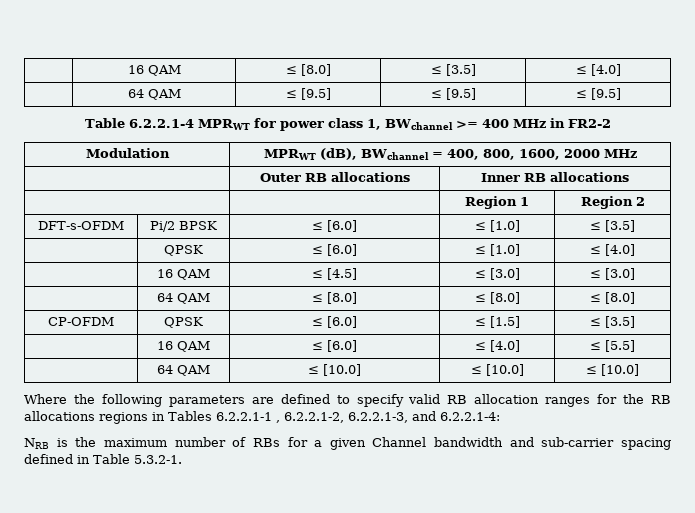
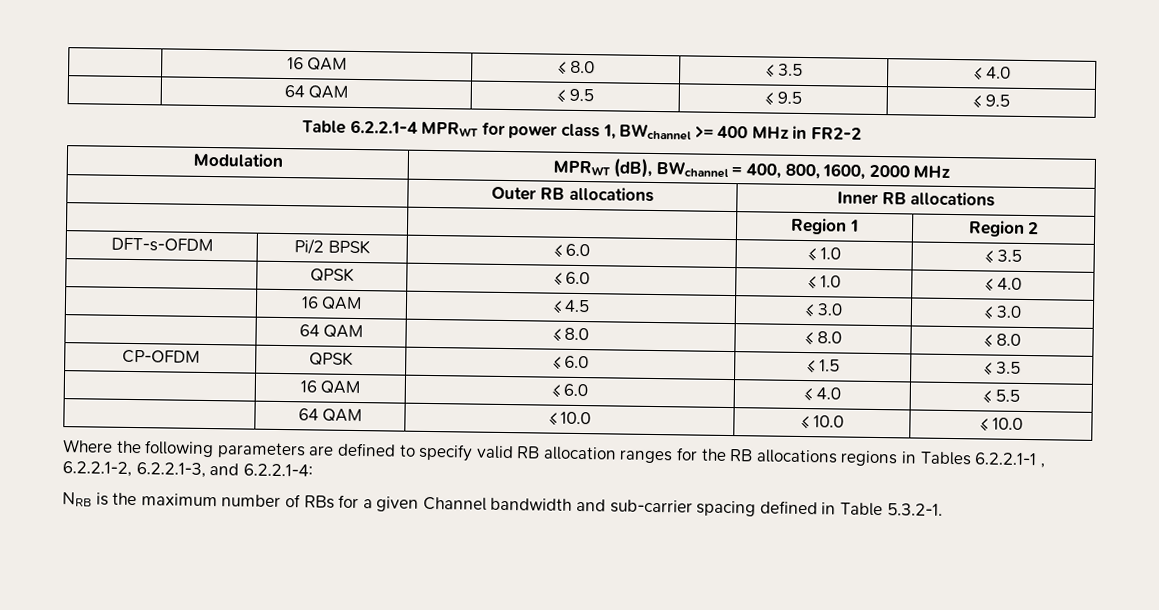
[127,65,181,76] [285,64,331,76] [430,64,476,76] [575,64,621,76] [127,89,181,100] [285,88,331,100] [430,88,476,100] [575,88,621,100] | 16 QAM | ≤ [8.0] | ≤ [3.5] | ≤ [4.0] // | 64 QAM | ≤ [9.5] | ≤ [9.5] | ≤ [9.5] -> [286,57,348,71] [557,60,595,75] [765,63,803,78] [973,66,1011,81] [283,85,349,99] [556,88,594,103] [764,91,802,106] [972,94,1010,109] | 16 QAM | ≤ 8.0 | ≤ 3.5 | ≤ 4.0 // | 64 QAM | ≤ 9.5 | ≤ 9.5 | ≤ 9.5
[327,220,357,232] [474,220,520,232] [590,220,635,232] [164,245,203,256] [312,244,357,256] [474,244,520,256] [590,244,635,256] [157,269,210,280] [312,268,357,280] [474,268,520,280] [590,268,635,280] [157,293,210,304] [312,292,357,304] [474,292,520,304] [590,292,635,304] [6.0] | ≤ [1.0] | ≤ [3.5] // | QPSK | ≤ [6.0] | ≤ [1.0] | ≤ [4.0] // | 16 QAM | ≤ [4.5] | ≤ [3.0] | ≤ [3.0] // | 64 QAM | ≤ [8.0] | ≤ [8.0] | ≤ [8.0] -> [565,243,591,257] [807,247,841,262] [984,249,1022,264] [310,267,354,282] [552,271,591,286] [807,275,841,290] [984,277,1022,292] [300,296,363,311] [551,299,591,314] [804,303,843,318] [983,305,1022,320] [298,324,364,339] [551,327,590,342] [804,331,842,346] [983,333,1021,348] 6.0 | ≤ 1.0 | ≤ 3.5 // | QPSK | ≤ 6.0 | ≤ 1.0 | ≤ 4.0 // | 16 QAM | ≤ 4.5 | ≤ 3.0 | ≤ 3.0 // | 64 QAM | ≤ 8.0 | ≤ 8.0 | ≤ 8.0
[327,316,357,328] [474,316,520,328] [590,316,635,328] [157,341,210,352] [312,340,357,352] [474,340,520,352] [590,340,635,352] [157,365,210,376] [308,364,361,376] [470,364,524,376] [586,364,639,376] [6.0] | ≤ [1.5] | ≤ [3.5] // | 16 QAM | ≤ [6.0] | ≤ [4.0] | ≤ [5.5] // | 64 QAM | ≤ [10.0] | ≤ [10.0] | ≤ [10.0] -> [564,355,590,369] [806,359,840,374] [983,361,1021,376] [299,380,361,395] [550,383,589,398] [803,387,841,402] [982,389,1020,404] [297,408,363,423] [547,411,592,426] [800,415,844,430] [979,417,1023,432] 6.0 | ≤ 1.5 | ≤ 3.5 // | 16 QAM | ≤ 6.0 | ≤ 4.0 | ≤ 5.5 // | 64 QAM | ≤ 10.0 | ≤ 10.0 | ≤ 10.0

